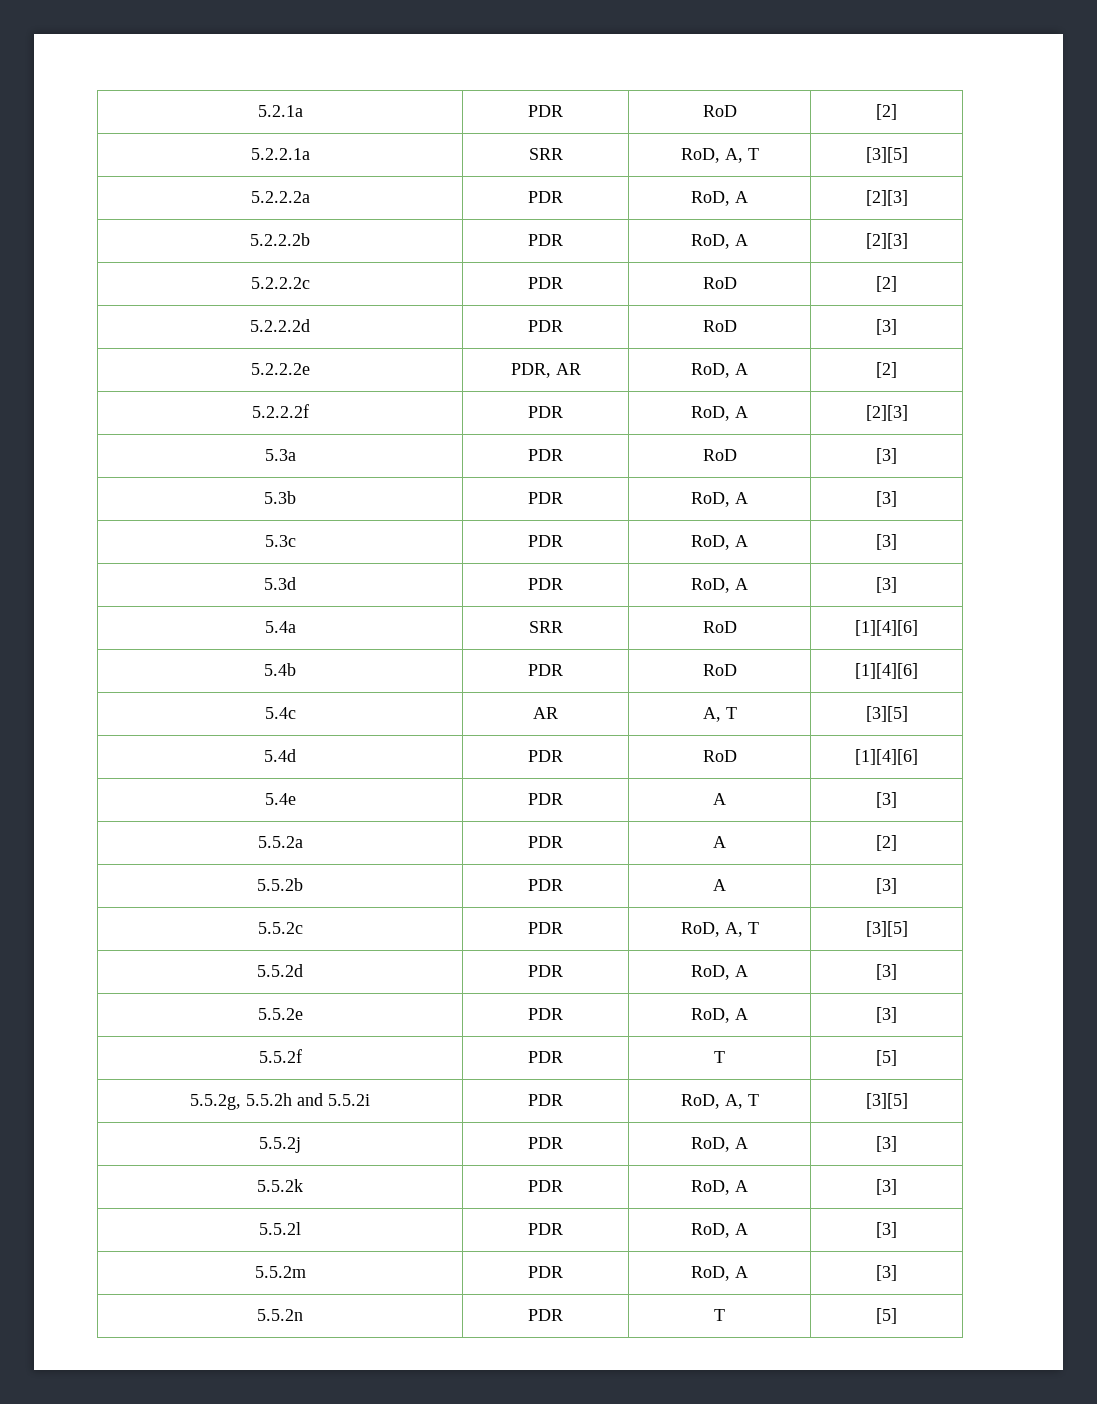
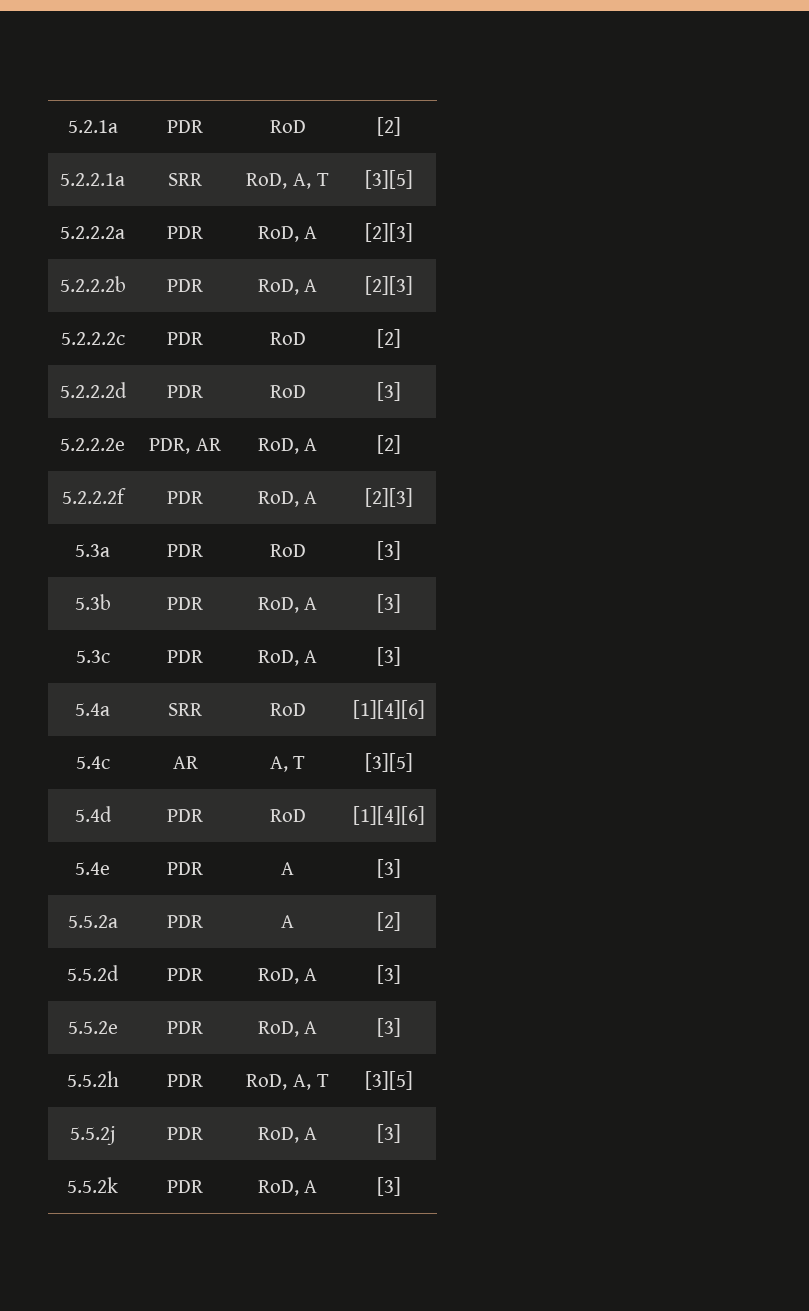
[264,577,296,590] [528,578,563,590] [691,578,748,593] [876,577,897,593] // 5.3d | PDR | RoD, A | [3] -> (401, 656) none
[264,663,296,676] [528,664,563,676] [702,664,737,676] [855,663,918,679] // 5.4b | PDR | RoD | [1][4][6] -> (425, 709) none
[257,878,303,891] [528,879,563,891] [713,879,726,891] [876,878,897,894] [257,922,303,934] [528,922,563,934] [680,922,759,937] [865,921,908,937] // 5.5.2b | PDR | A | [3] // 5.5.2c | PDR | RoD, A, T | [3][5] -> (401, 921) none
[258,1049,302,1063] [528,1051,563,1063] [714,1051,725,1063] [876,1050,897,1066] [190,1094,241,1110] 5.5.2f | PDR | T | [5] // 5.5.2g, -> (401, 1027) none
[297,1093,370,1106] and 5.5.2i -> (119, 1079) none
[259,1222,301,1235] [528,1223,563,1235] [691,1223,748,1238] [876,1222,897,1238] [254,1266,306,1278] [528,1266,563,1278] [691,1266,748,1281] [876,1265,897,1281] [257,1309,303,1321] [528,1309,563,1321] [714,1309,725,1321] [876,1308,897,1324] // 5.5.2l | PDR | RoD, A | [3] // 5.5.2m | PDR | RoD, A | [3] // 5.5.2n | PDR | T | [5] -> (401, 1186) none

